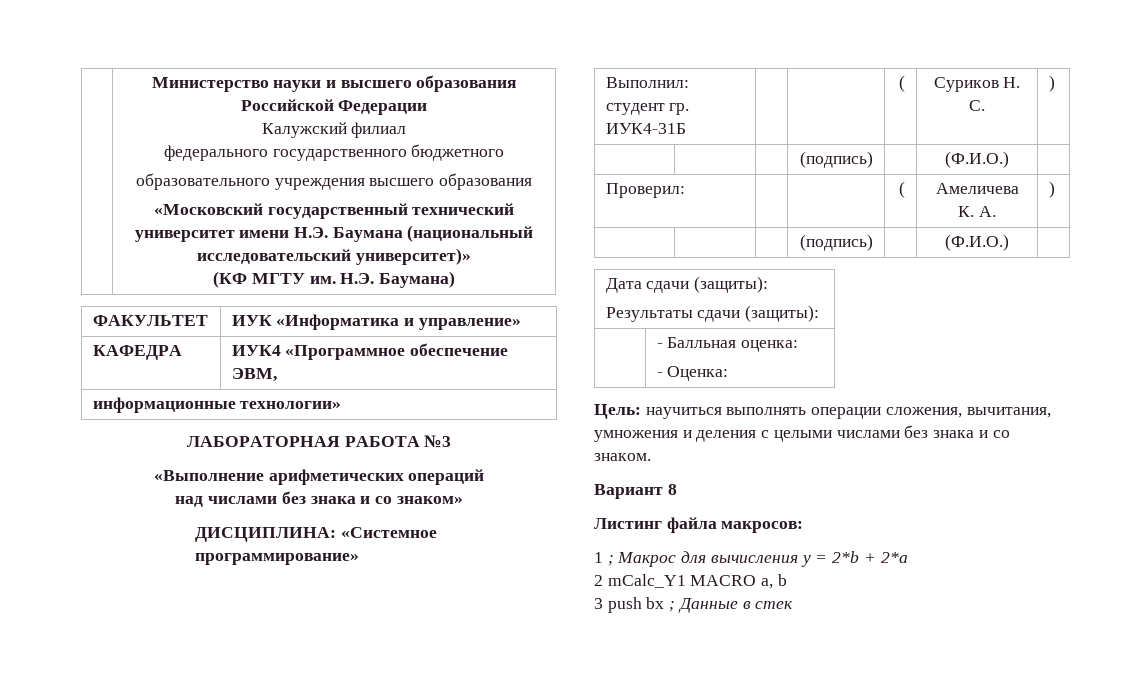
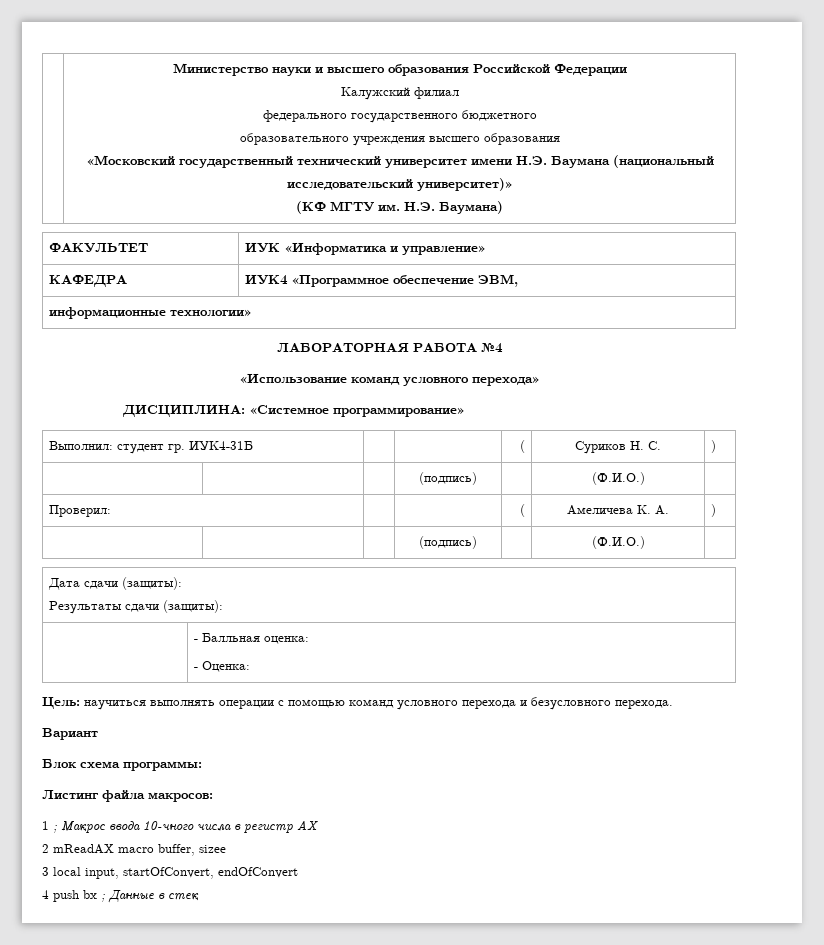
[424,435,452,447] [153,469,485,485] [175,491,463,507] №3 // «Выполнение арифметических операций // над числами без знака и со знаком» -> [480,343,503,353] [238,373,540,386] №4 // «Использование команд условного перехода»
[885,407,1051,418] [594,425,1010,442] [594,453,651,461] [594,484,677,499] сложения, вычитания, умножения и деления с целыми числами без знака и со знаком. // Вариант 8 -> [278,697,673,710] [42,728,98,740] [42,759,202,771] с помощью команд условного перехода и безусловного перехода. // Вариант // Блок схема программы:
[681,551,908,567] [594,574,787,589] [594,598,603,609] для вычисления y = 2*b + 2*a // 2 mCalc_Y1 MACRO a, b // 3 -> [109,820,318,833] [42,844,226,856] [42,867,298,879] [42,890,49,899] ввода 10-чного числа в регистр АХ // 2 mReadAX macro buffer, sizee // 3 local input, startOfConvert, endOfConvert // 4

